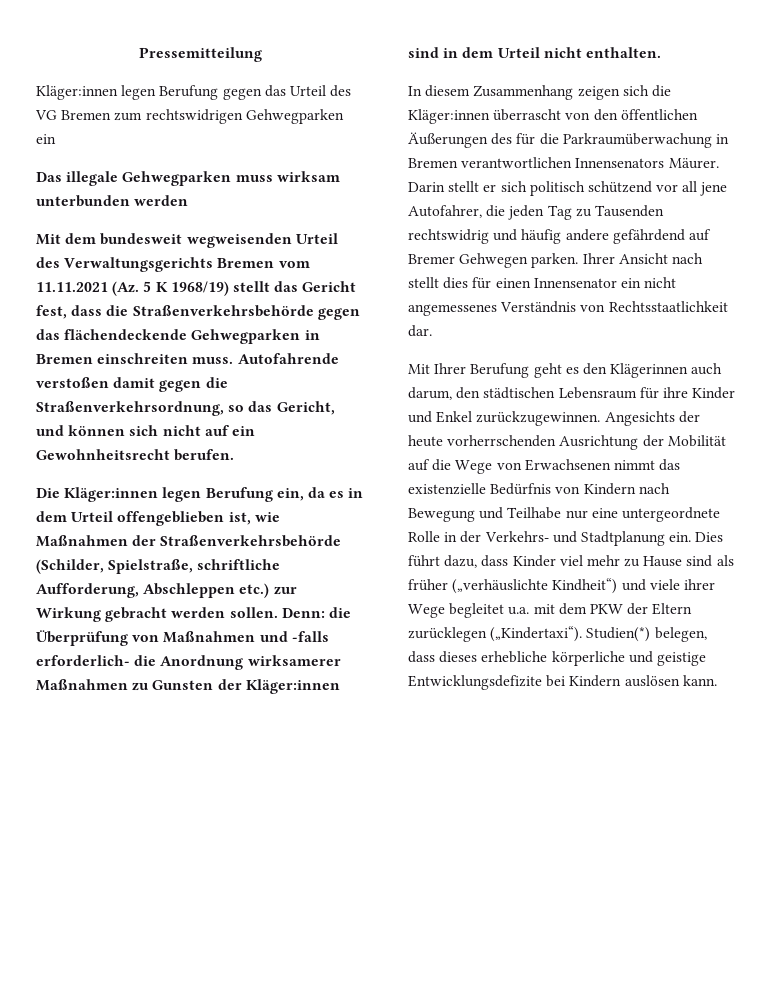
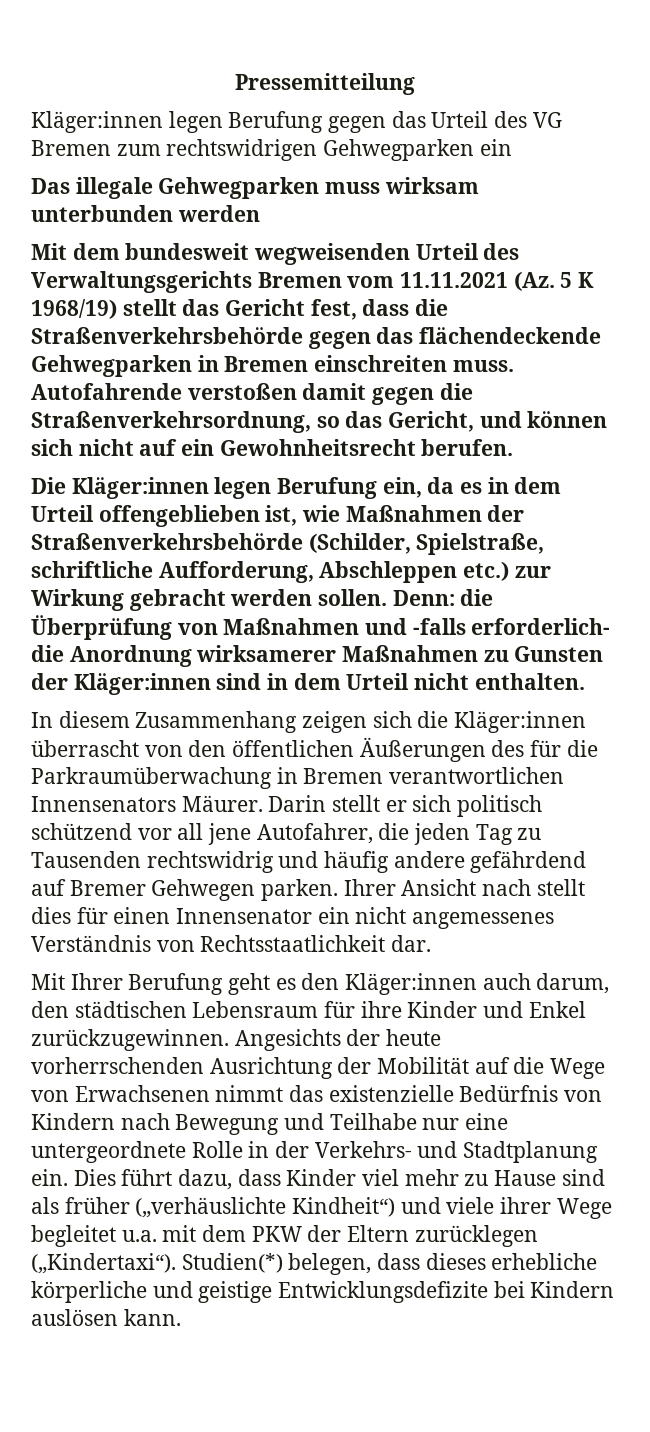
[610,363,689,378] Klägerinnen -> [345,973,478,995] Kläger:innen

